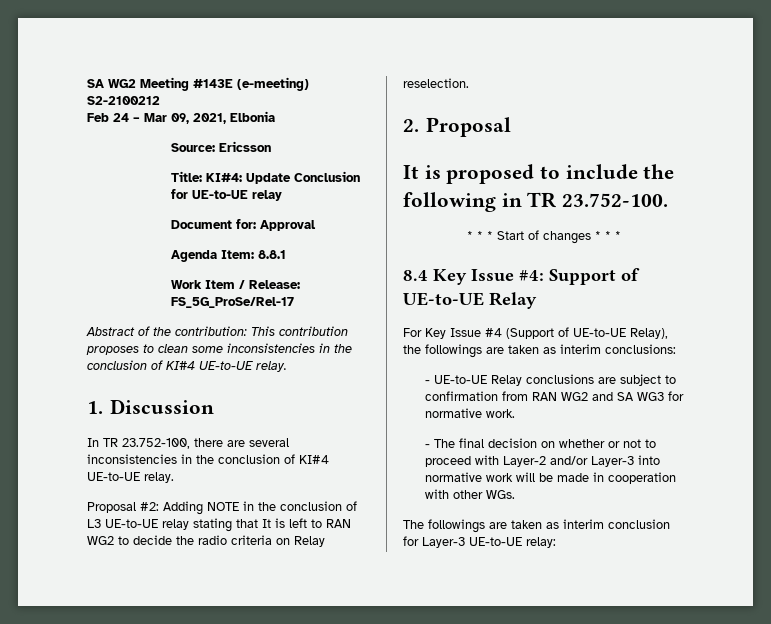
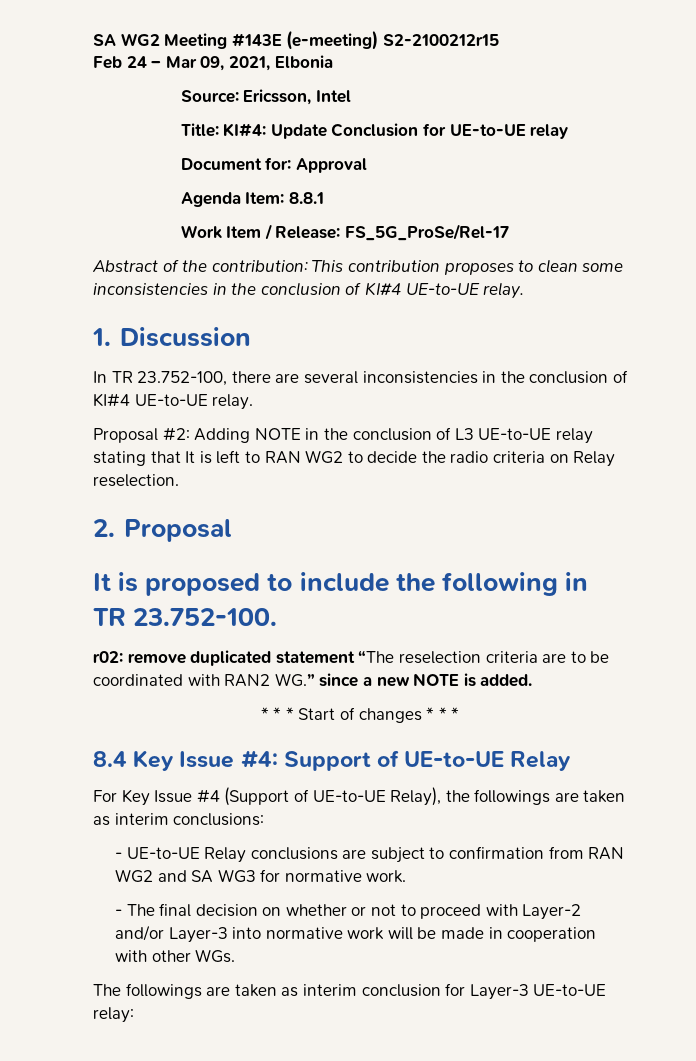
[87,96,160,105] S2-2100212 -> [382,34,499,46] S2-2100212r15
[219,141,272,152] Ericsson -> [243,89,351,105] Ericsson, Intel
(669, 200) none -> [93,650,610,666] [93,673,533,687] // r02: remove duplicated statement “The reselection criteria are to be coordinated with RAN2 WG.” since a new NOTE is added.

